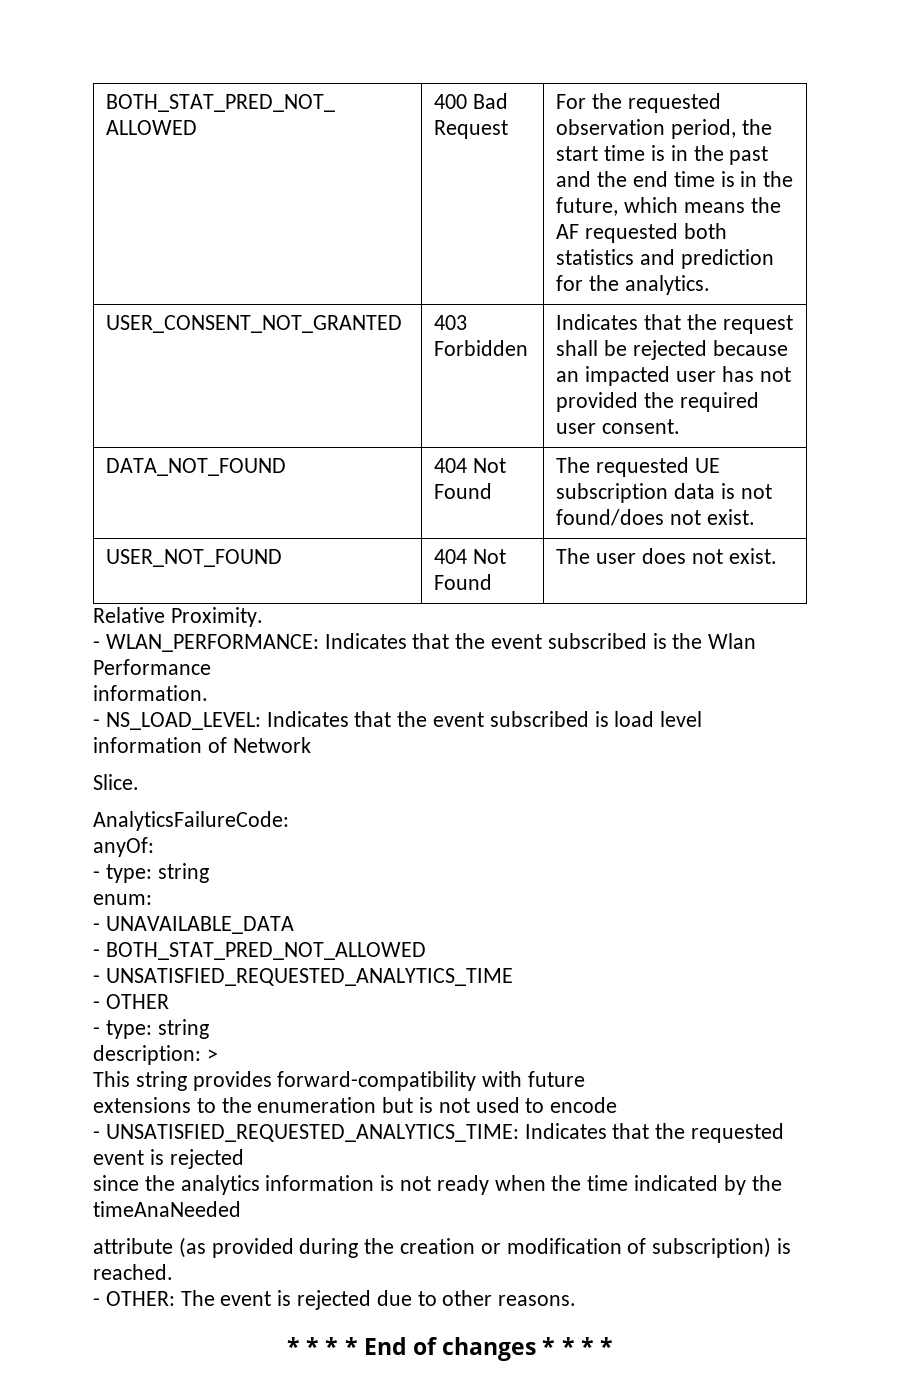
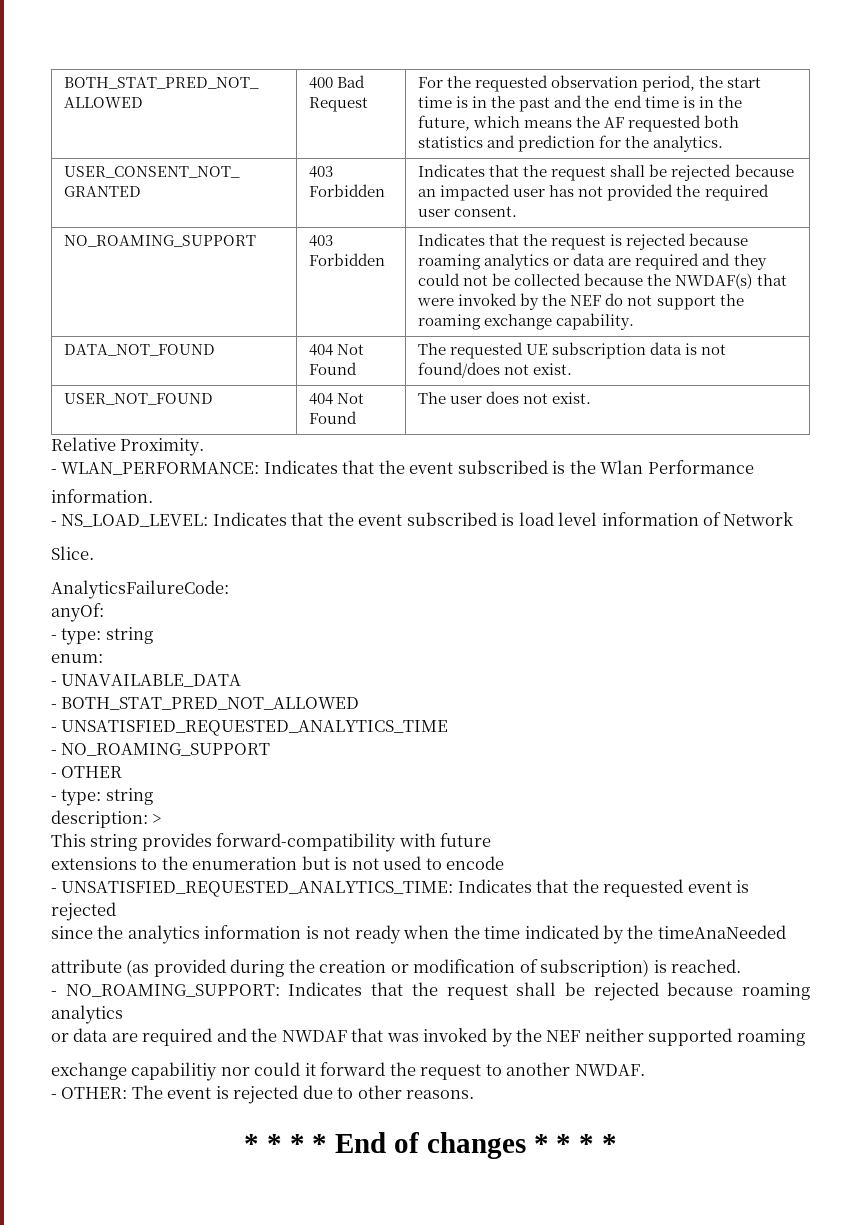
(681, 426) none -> [64,235,257,247] [309,235,334,247] [309,253,386,266] [418,233,749,250] [418,253,767,270] [418,273,787,289] [417,293,744,310] [418,313,635,330] // NO_ROAMING_SUPPORT | 403 Forbidden | Indicates that the request is rejected because roaming analytics or data are required and they could not be collected because the NWDAF(s) that were invoked by the NEF do not support the roaming exchange capability.
(513, 977) none -> [51,743,271,756] // - NO_ROAMING_SUPPORT
(173, 1272) none -> [51,982,811,1001] [51,1005,123,1024] [51,1028,805,1047] [51,1062,645,1081] // - NO_ROAMING_SUPPORT: Indicates that the request shall be rejected because roaming analytics // or data are required and the NWDAF that was invoked by the NEF neither supported roaming // exchange capabilitiy nor could it forward the request to another NWDAF.

